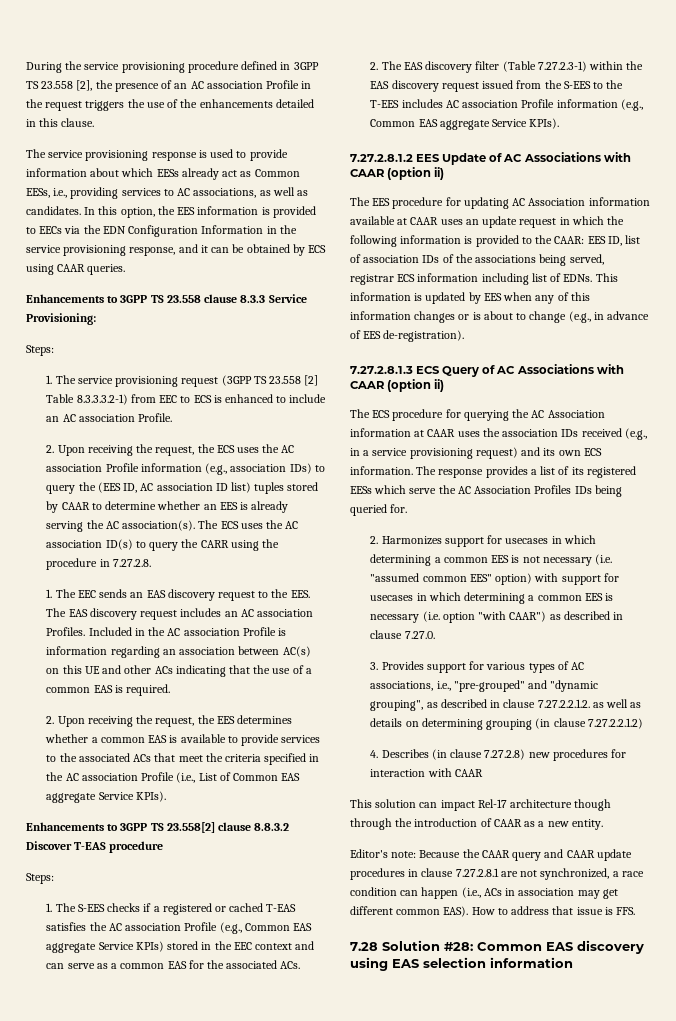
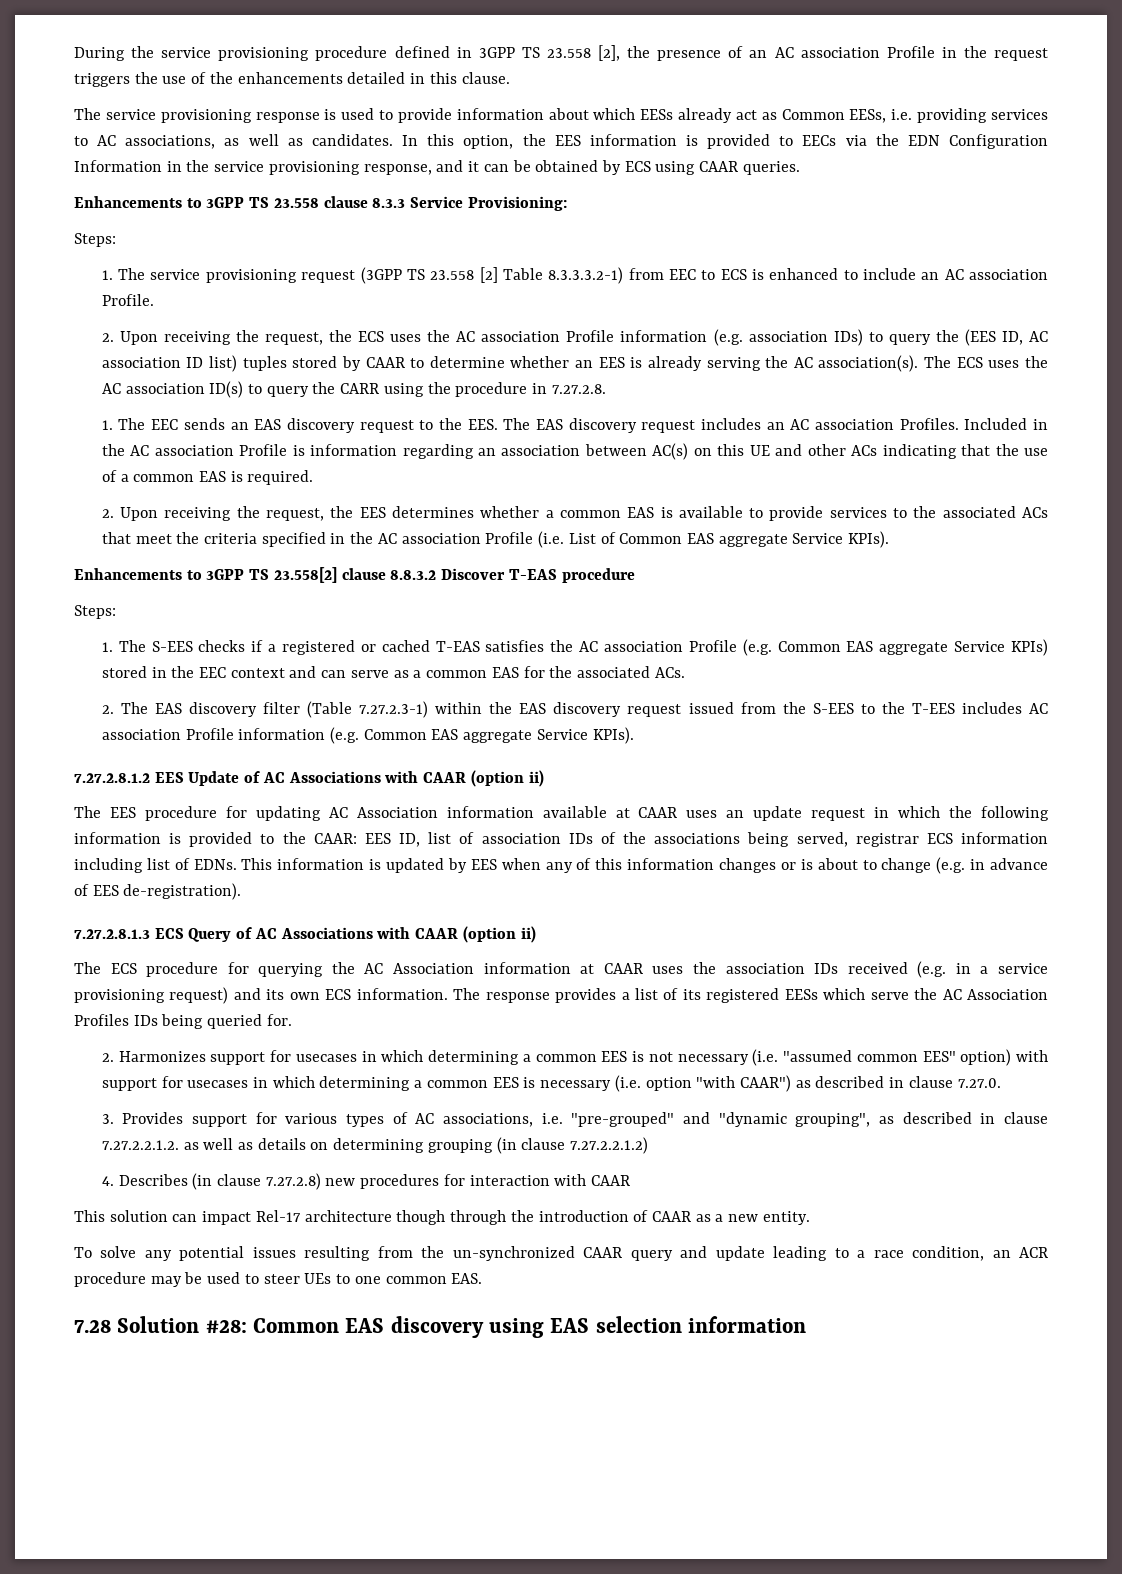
[53,188,68,198] i.e., -> [891,109,913,120] i.e.
[205,463,228,475] (e.g., -> [713,329,743,346] (e.g.
[176,772,196,783] (i.e., -> [538,531,565,548] (i.e.
[219,922,242,934] (e.g., -> [742,639,772,656] (e.g.
[620,99,643,111] (e.g., -> [329,727,359,744] (e.g.
[568,311,591,323] (e.g., -> [936,857,966,874] (e.g.
[624,428,647,440] (e.g., -> [917,961,947,978] (e.g.
[436,681,451,691] i.e., -> [541,1113,563,1124] i.e.
[350,849,632,861] [350,868,644,880] [350,887,618,899] [350,906,636,917] Editor's note: Because the CAAR query and CAAR update procedures in clause 7.27.2.8.1 are not synchronized, a race condition can happen (i.e., ACs in association may get different common EAS). How to address that issue is FFS. -> [74,1246,1049,1261] [74,1272,483,1287] To solve any potential issues resulting from the un-synchronized CAAR query and update leading to a race condition, an ACR procedure may be used to steer UEs to one common EAS.

